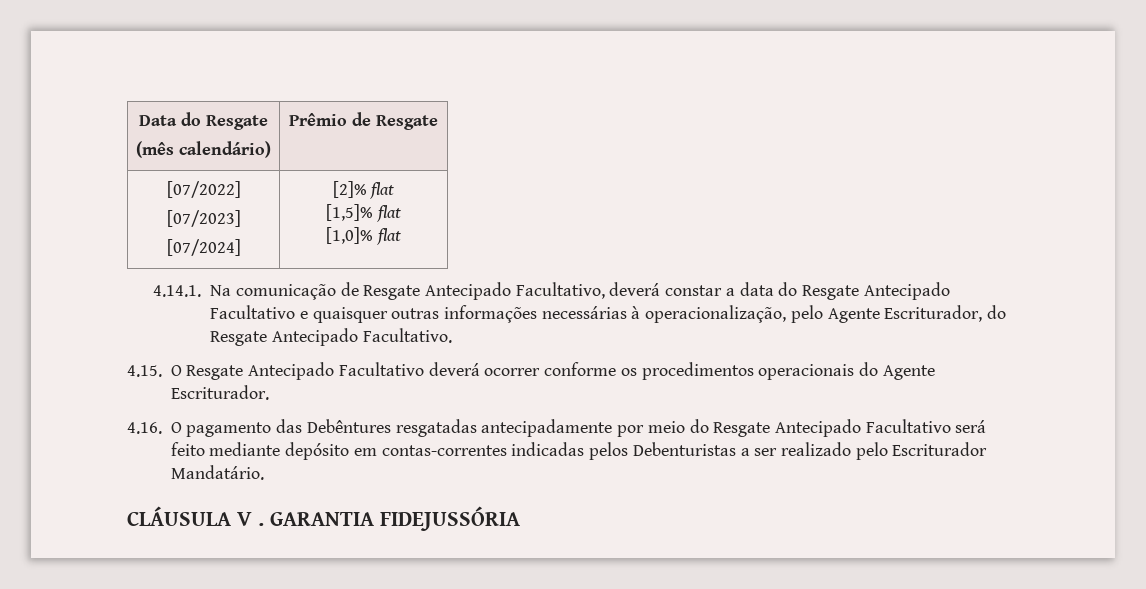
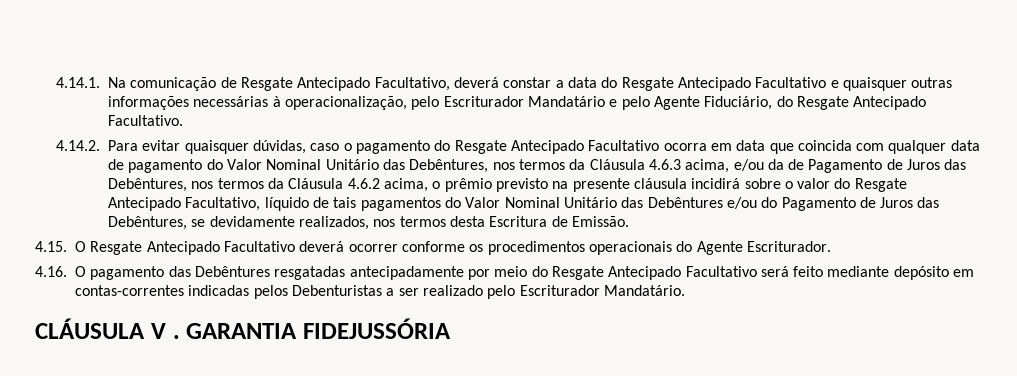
[139,112,268,130] [136,141,271,158] [289,112,438,130] [166,181,241,198] [166,210,241,227] [166,239,241,256] [332,181,395,199] [326,204,401,222] [326,227,401,245] Data do Resgate // (mês calendário) | Prêmio de Resgate // [07/2022] // [07/2023] // [07/2024] | [2]% flat // [1,5]% flat // [1,0]% flat // -> (56, 82) none
[827,305,1007,323] [210,328,452,346] Agente Escriturador, do Resgate Antecipado Facultativo. -> [443,96,927,110] [108,115,184,126] [56,140,980,154] [108,159,967,173] [108,178,907,192] [108,197,940,211] [108,216,629,230] Escriturador Mandatário e pelo Agente Fiduciário, do Resgate Antecipado Facultativo. // 4.14.2. Para evitar quaisquer dúvidas, caso o pagamento do Resgate Antecipado Facultativo ocorra em data que coincida com qualquer data de pagamento do Valor Nominal Unitário das Debêntures, nos termos da Cláusula 4.6.3 acima, e/ou da de Pagamento de Juros das Debêntures, nos termos da Cláusula 4.6.2 acima, o prêmio previsto na presente cláusula incidirá sobre o valor do Resgate Antecipado Facultativo, líquido de tais pagamentos do Valor Nominal Unitário das Debêntures e/ou do Pagamento de Juros das Debêntures, se devidamente realizados, nos termos desta Escritura de Emissão.

